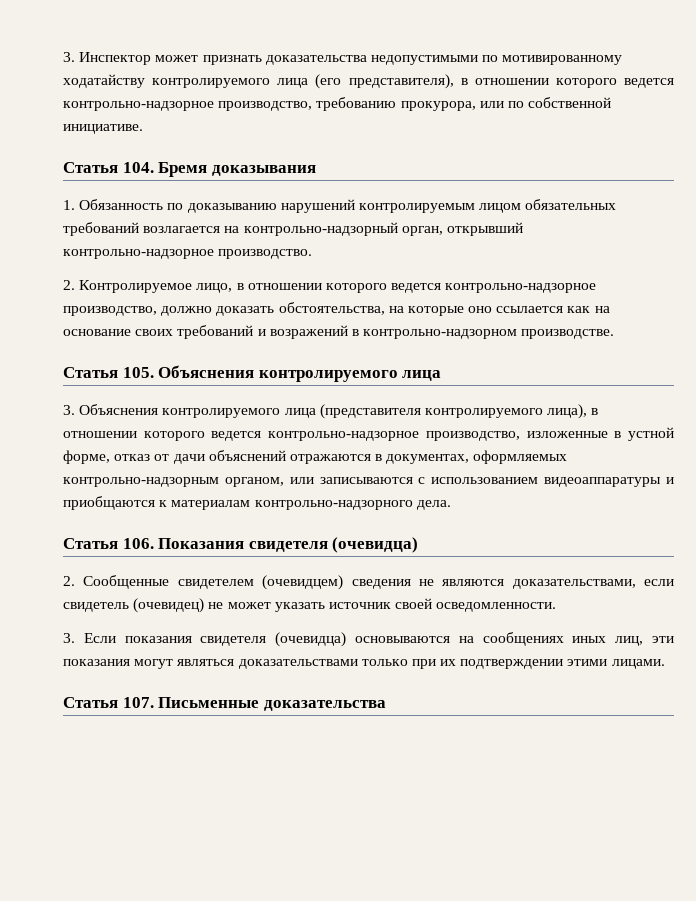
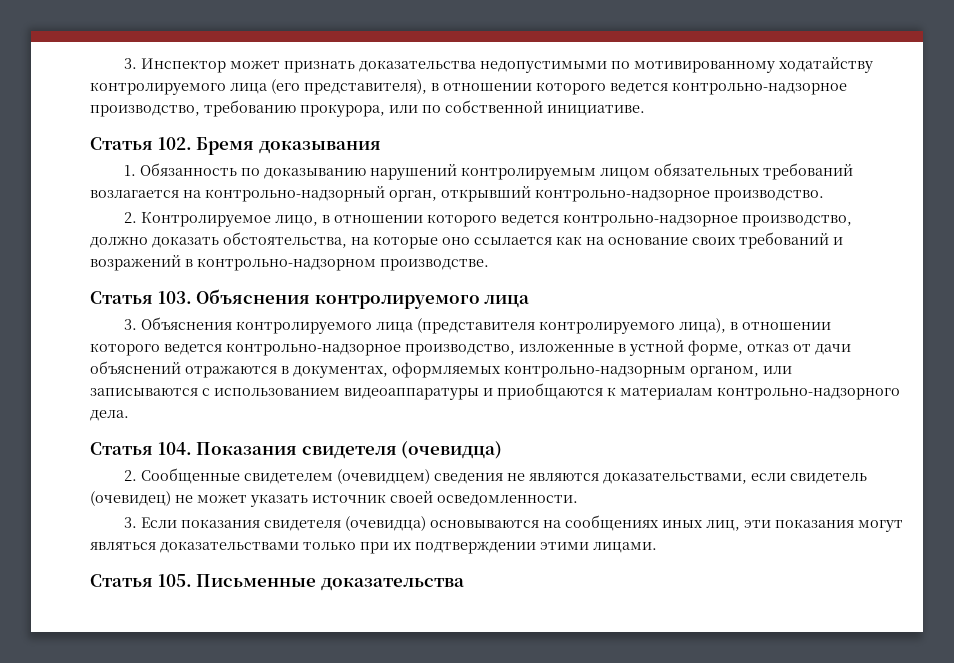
[122,162,154,173] 104. -> [157,137,192,150] 102.
[122,367,154,378] 105. -> [157,291,192,304] 103.
[122,538,154,549] 106. -> [157,442,192,455] 104.
[122,697,154,708] 107. -> [157,574,192,587] 105.

